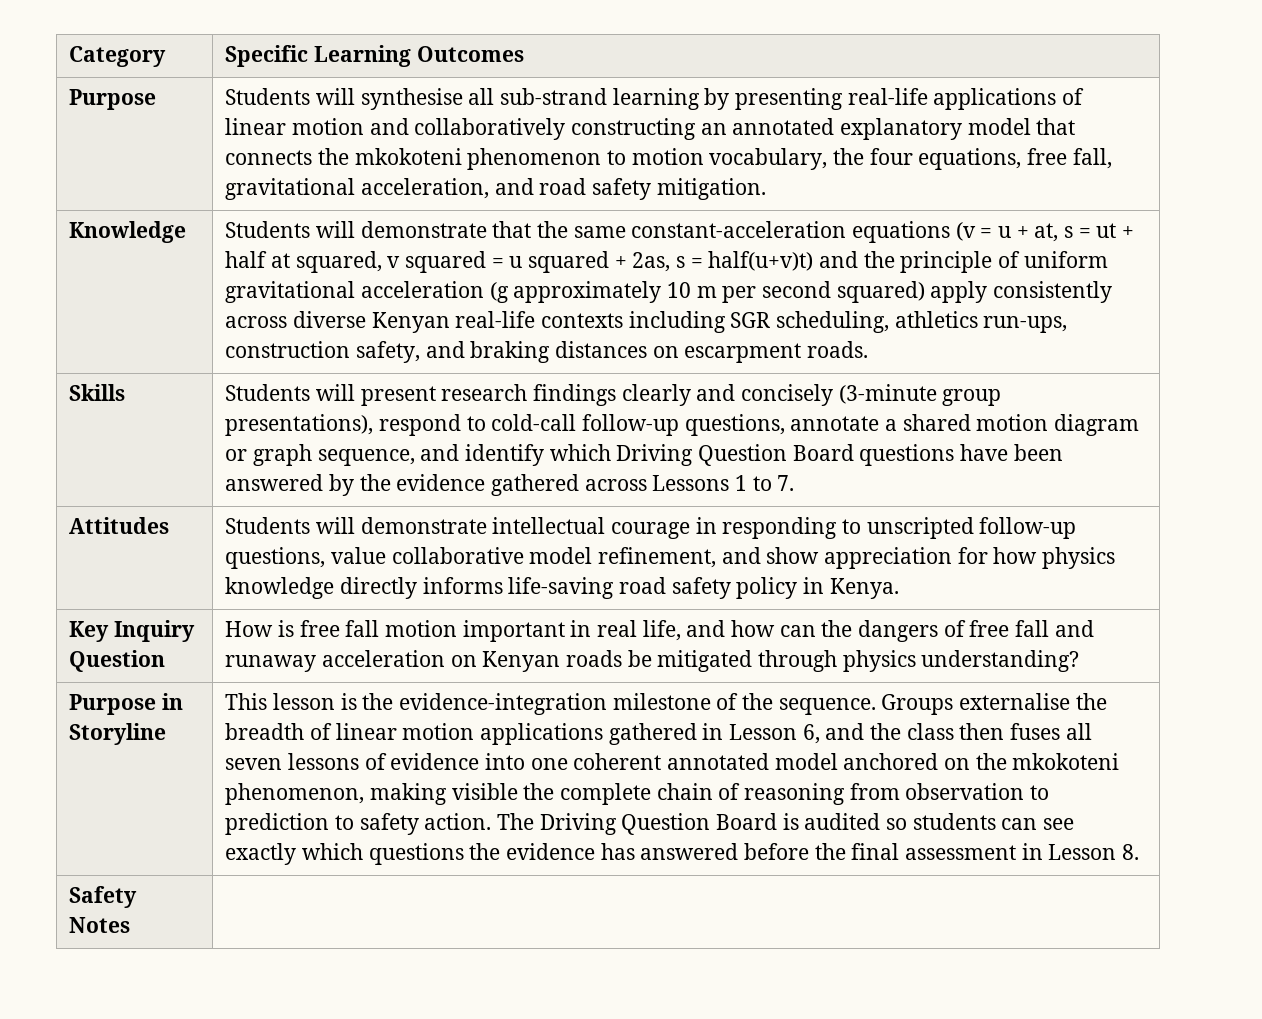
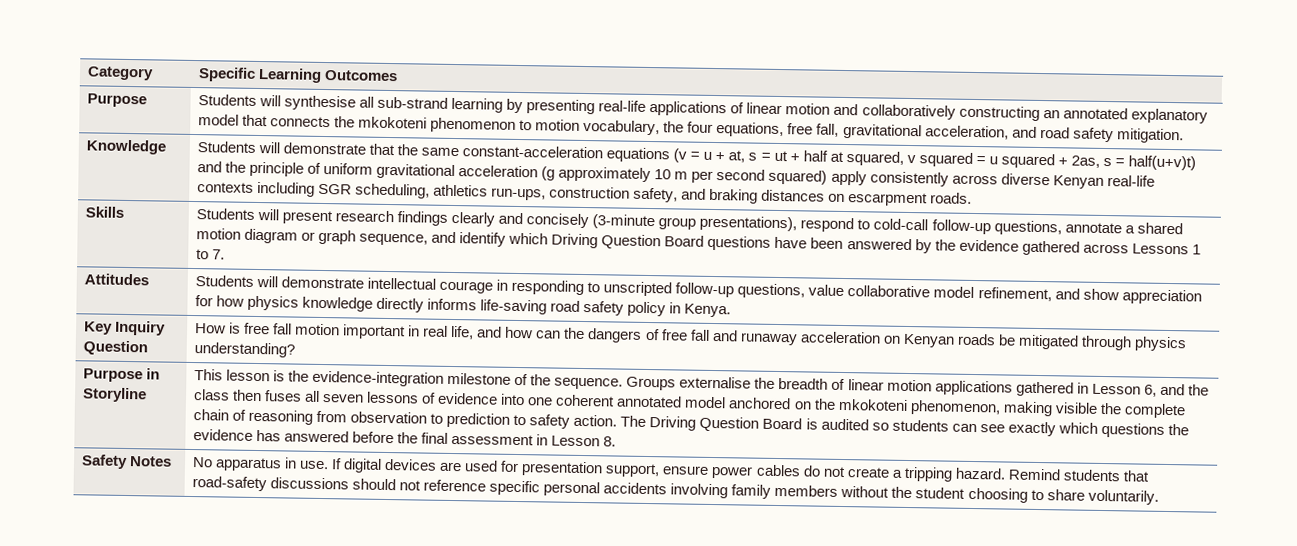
(131, 925) none -> [191,457,1150,482] [191,476,1159,505] No apparatus in use. If digital devices are used for presentation support, ensure power cables do not create a tripping hazard. Remind students that road-safety discussions should not reference specific personal accidents involving family members without the student choosing to share voluntarily.

